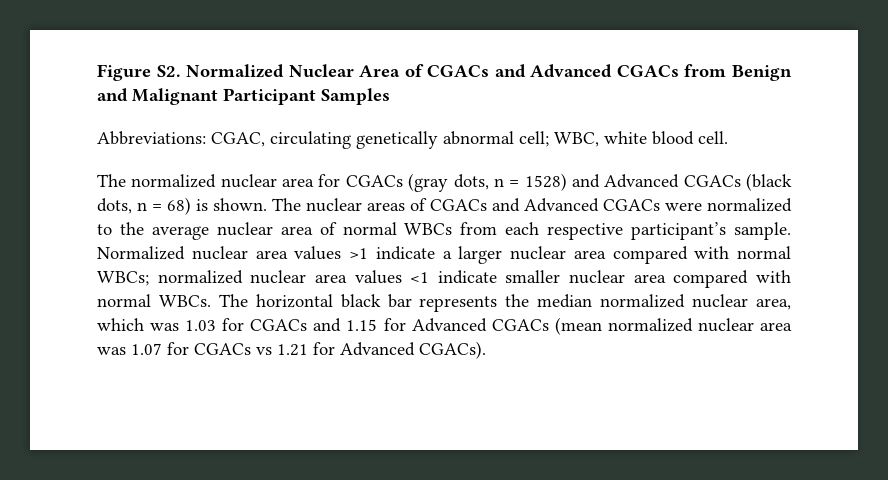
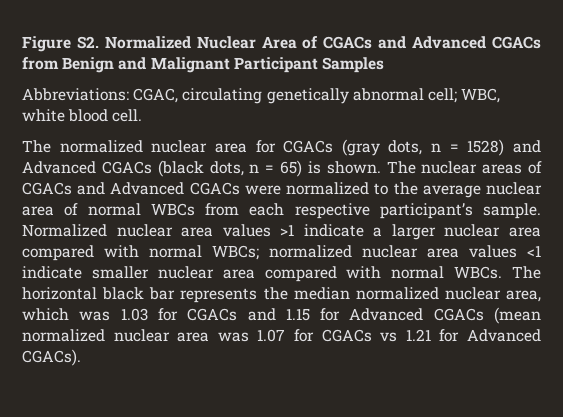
[167,197,191,215] 68) -> [280,160,302,177] 65)

